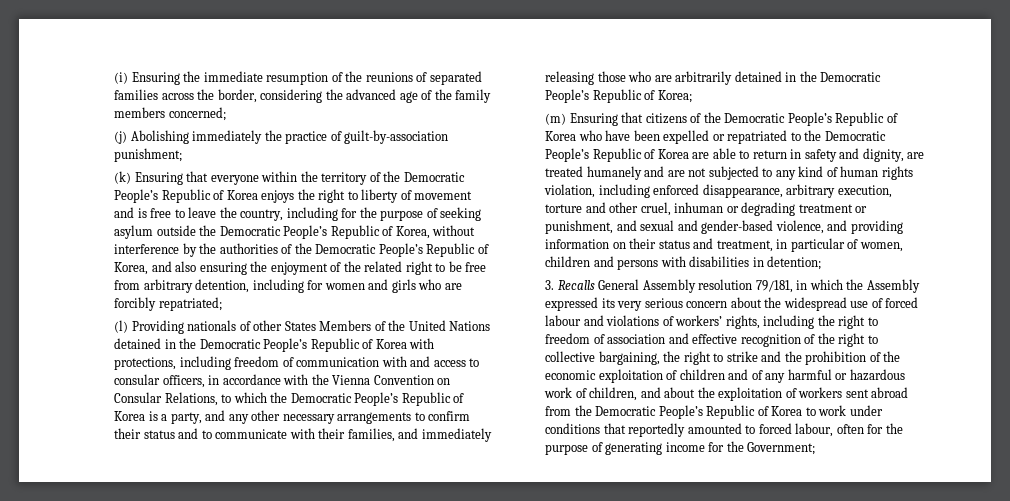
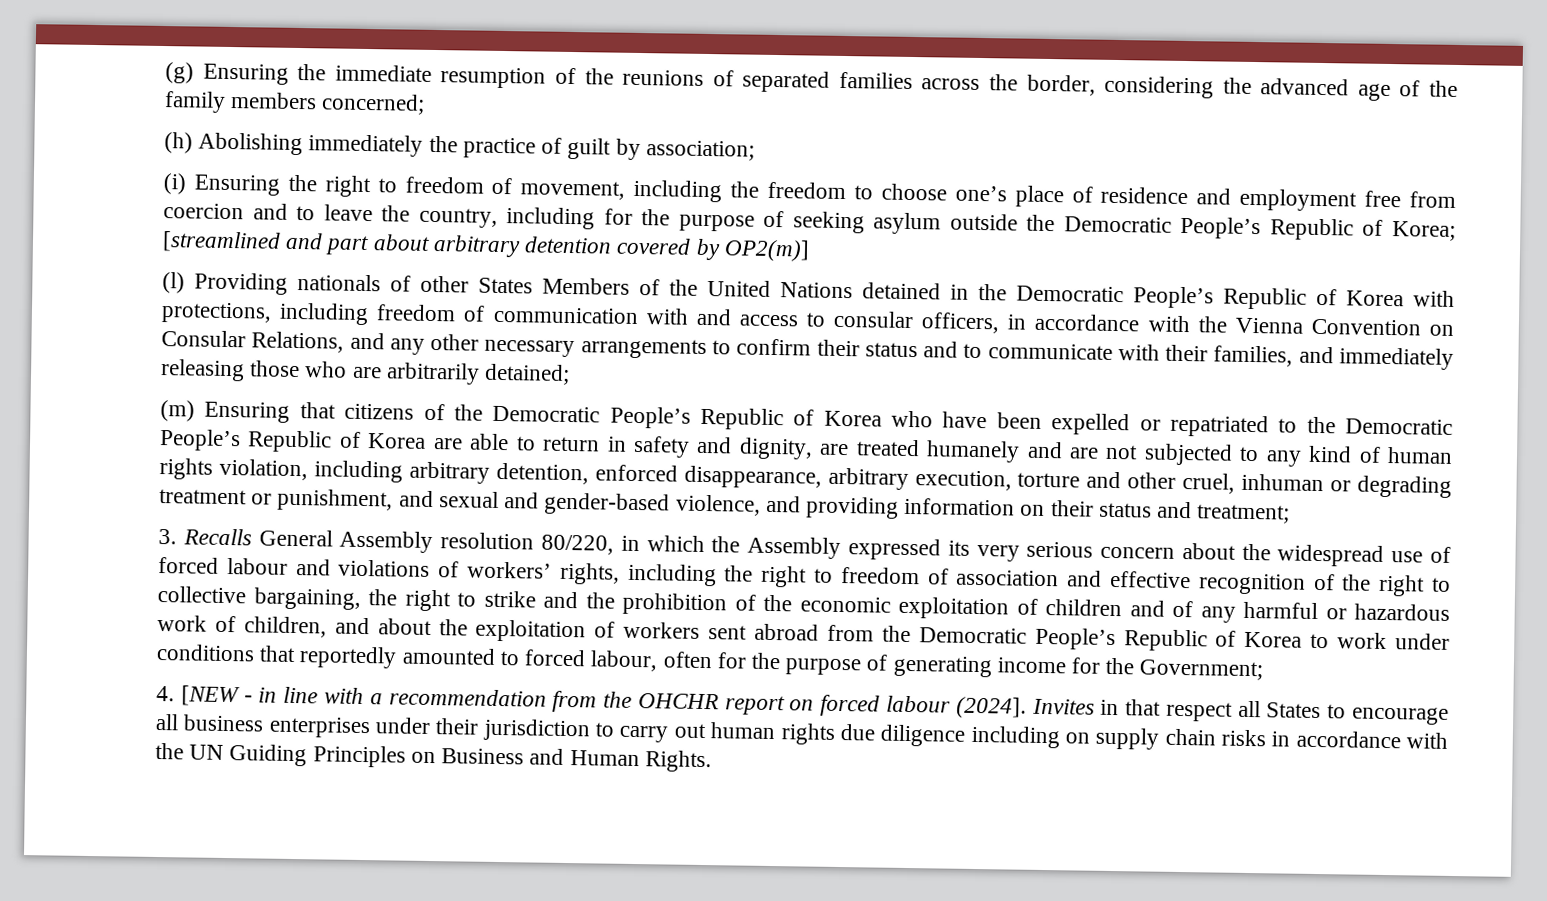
[114,72,129,84] (i) -> [165,62,195,84] (g)
[114,131,128,144] (j) -> [164,132,194,154] (h)
[344,130,449,144] [114,148,183,162] [114,171,465,185] [114,189,473,203] [114,207,172,218] guilt-by-association punishment; // (k) Ensuring that everyone within the territory of the Democratic People’s Republic of Korea enjoys the right to liberty of movement and is free -> [567,137,755,161] [163,173,1456,212] [163,203,288,220] guilt by association; // (i) Ensuring the right to freedom of movement, including the freedom to choose one’s place of residence and employment free from coercion and
[395,225,476,239] [114,243,489,257] [114,261,487,275] [114,279,462,293] [114,297,222,311] Korea, without interference by the authorities of the Democratic People’s Republic of Korea, and also ensuring the enjoyment of the related right to be free from arbitrary detention, including for women and girls who are forcibly repatriated; -> [1391,221,1456,241] [162,231,810,262] Korea; [streamlined and part about arbitrary detention covered by OP2(m)]
[221,392,465,406] [114,411,202,424] to which the Democratic People’s Republic of Korea is a party, -> (345, 342) none
[734,71,882,82] [545,89,692,103] detained in the Democratic People’s Republic of Korea; -> [484,363,571,386] detained;
(650, 191) none -> [408,461,589,485] arbitrary detention,
[716,238,903,252] [545,256,822,270] treatment, in particular of women, children and persons with disabilities in detention; -> [1196,504,1291,524] treatment;
[755,280,793,293] 79/181, -> [540,534,614,555] 80/220,
(816, 448) none -> [156,685,1450,725] [155,713,1449,750] [155,742,712,773] // 4. [NEW - in line with a recommendation from the OHCHR report on forced labour (2024]. Invites in that respect all States to encourage all business enterprises under their jurisdiction to carry out human rights due diligence including on supply chain risks in accordance with the UN Guiding Principles on Business and Human Rights.

